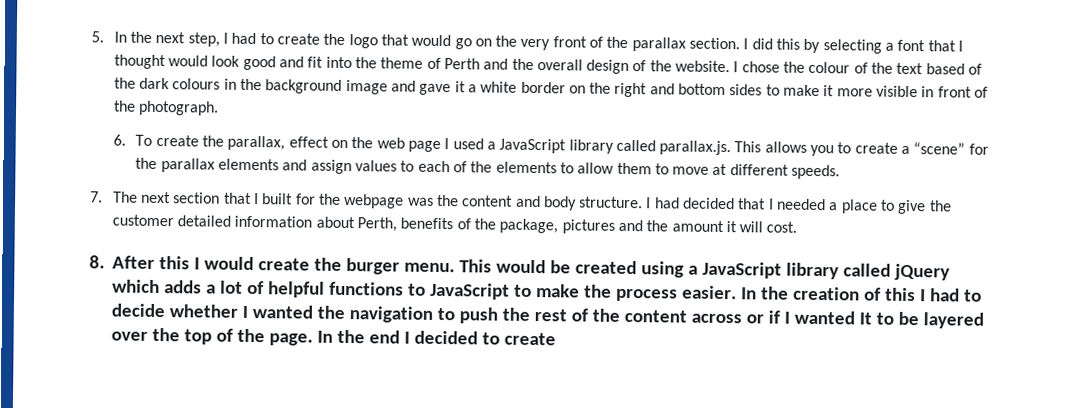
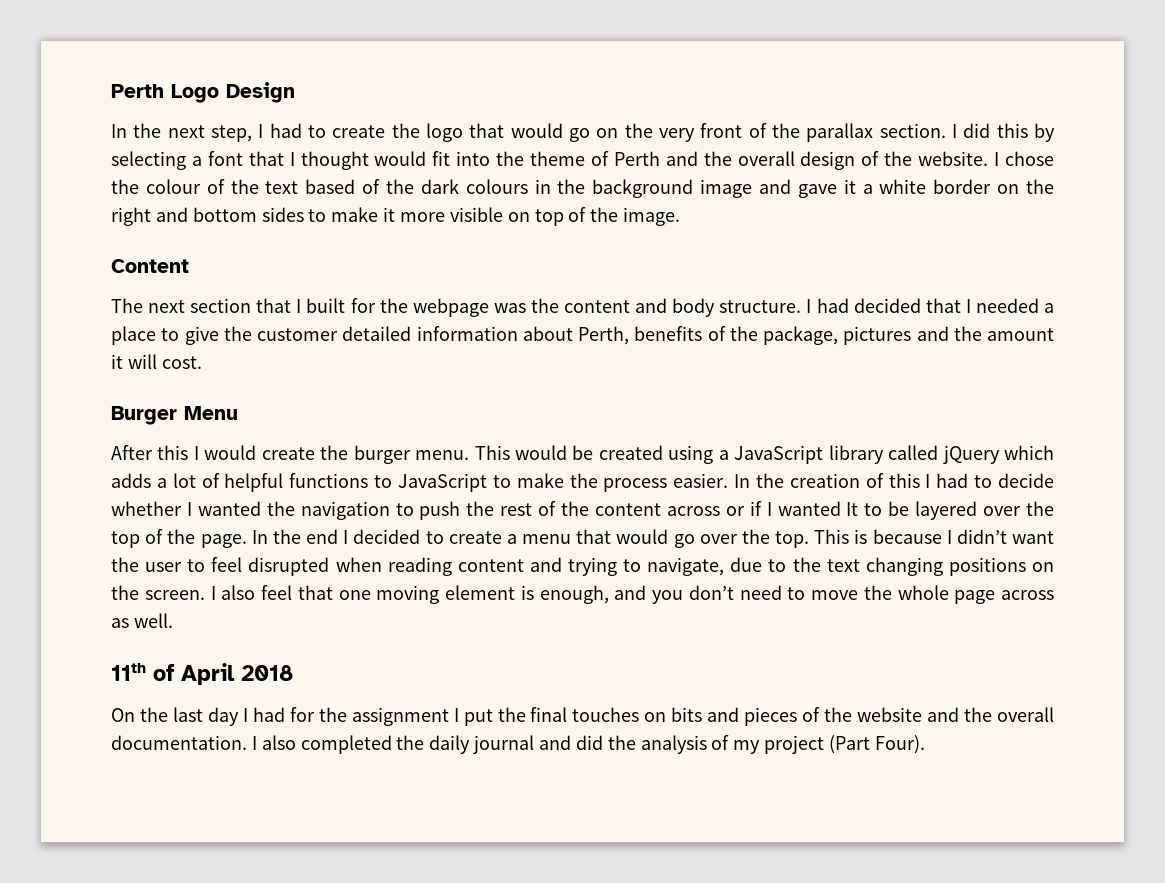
[91,31,104,43] 5. -> [111,82,295,103] Perth Logo Design //
[211,55,304,71] look good and -> (427, 158) none
[921,86,988,98] [113,100,219,116] [112,134,989,157] [135,157,841,180] [90,191,103,203] in front of the photograph. // 6. To create the parallax, effect on the web page I used a JavaScript library called parallax.js. This allows you to create a “scene” for the parallax elements and assign values to each of the elements to allow them to move at different speeds. // 7. -> [507,207,681,226] [111,259,189,273] on top of the image. // Content //
[89,255,105,269] 8. -> [111,406,238,425] Burger Menu //
(556, 339) none -> [506,529,1054,548] [111,557,1054,576] [111,585,1054,604] [111,613,173,628] [111,663,293,685] [111,707,1054,726] [111,735,925,754] a menu that would go over the top. This is because I didn’t want the user to feel disrupted when reading content and trying to navigate, due to the text changing positions on the screen. I also feel that one moving element is enough, and you don’t need to move the whole page across as well. // 11th of April 2018 // On the last day I had for the assignment I put the final touches on bits and pieces of the website and the overall documentation. I also completed the daily journal and did the analysis of my project (Part Four).

